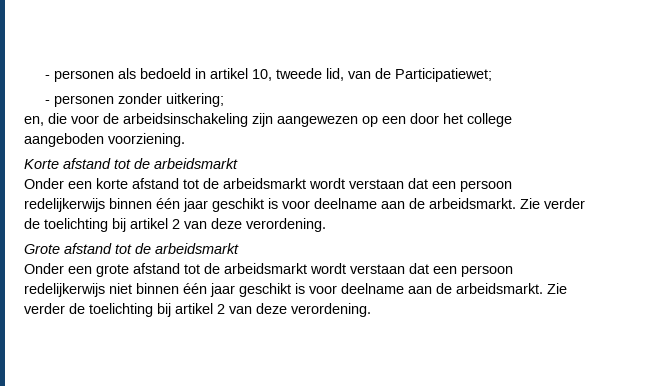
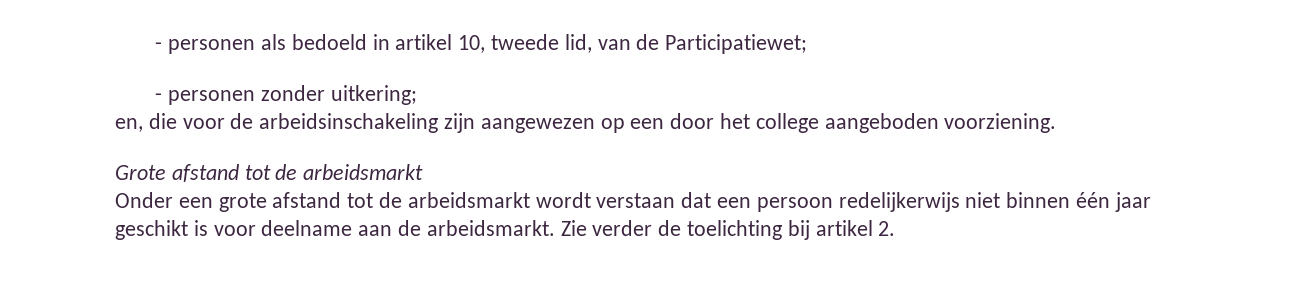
[24,158,238,169] [24,178,512,192] [24,198,585,212] [24,218,326,232] // Korte afstand tot de arbeidsmarkt // Onder een korte afstand tot de arbeidsmarkt wordt verstaan dat een persoon redelijkerwijs binnen één jaar geschikt is voor deelname aan de arbeidsmarkt. Zie verder de toelichting bij artikel 2 van deze verordening. -> (1057, 123) none
[217,303,371,317] 2 van deze verordening. -> [878,221,896,236] 2.

